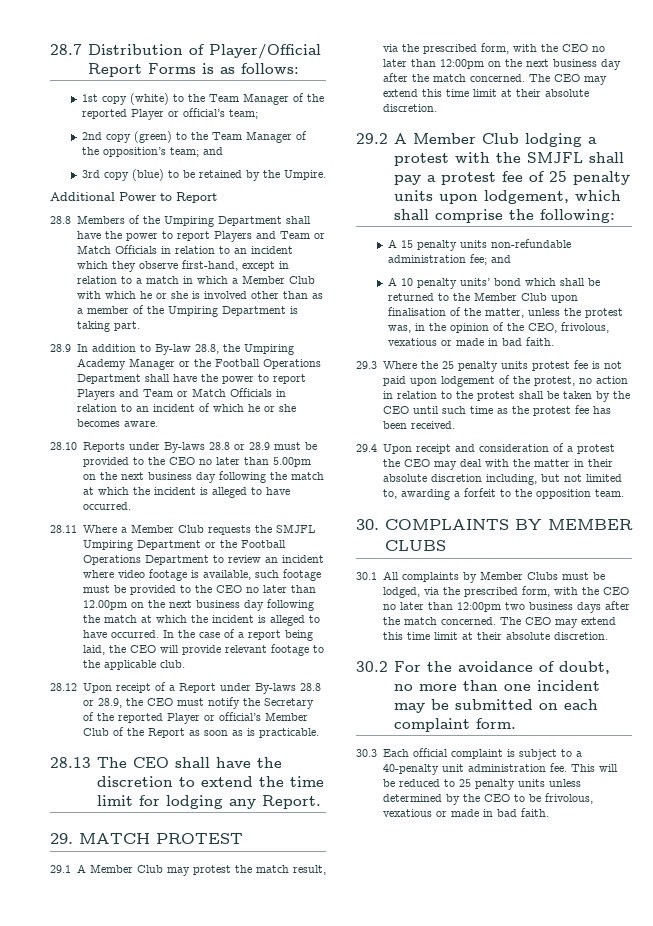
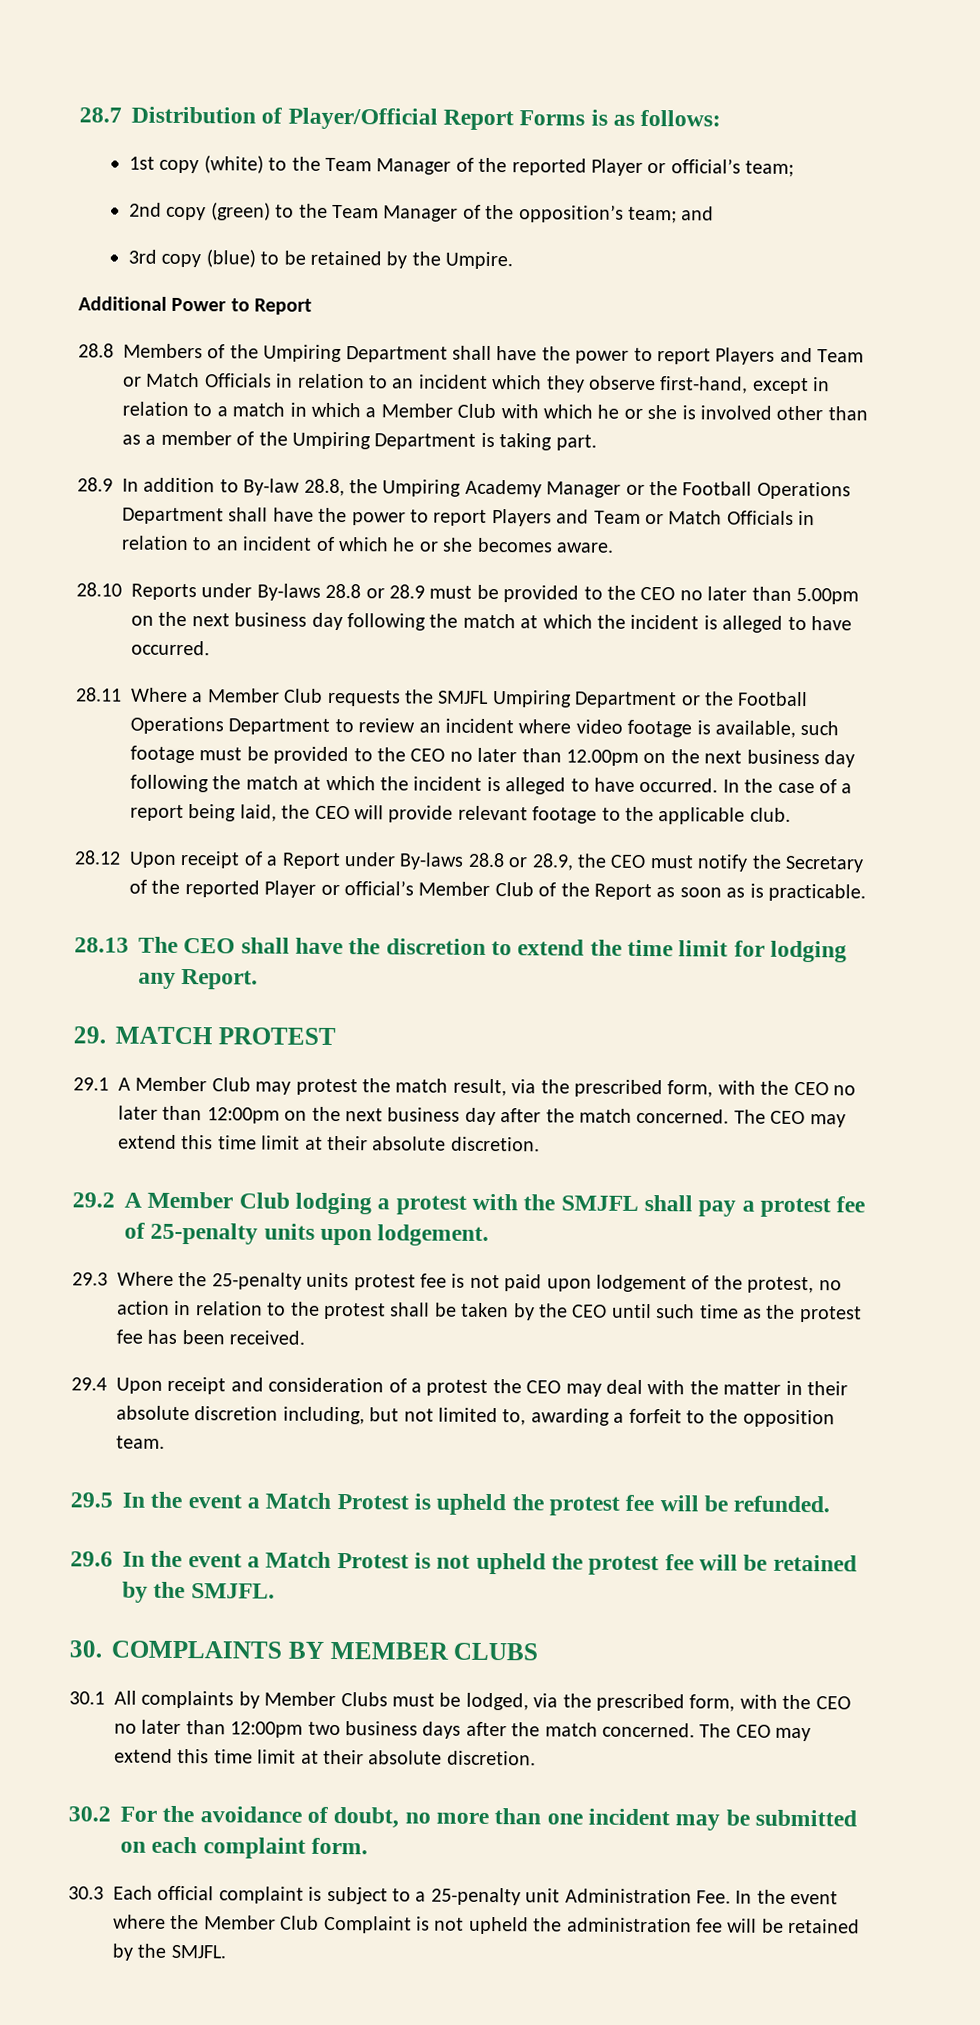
[548,171,630,185] [393,190,621,204] [393,209,615,223] [387,239,571,251] [387,254,511,265] [387,277,600,289] [387,292,578,303] [387,307,623,318] [387,322,609,333] [387,337,554,346] 25 penalty units upon lodgement, which shall comprise the following: // A 15 penalty units non-refundable administration fee; and // A 10 penalty units’ bond which shall be returned to the Member Club upon finalisation of the matter, unless the protest was, in the opinion of the CEO, frivolous, vexatious or made in bad faith. -> [150,1222,490,1247] 25-penalty units upon lodgement.
[441,361,498,372] 25 penalty -> [211,1272,302,1290] 25-penalty
(624, 493) none -> [70,1491,831,1516] [70,1550,857,1576] [122,1581,275,1603] // 29.5 In the event a Match Protest is upheld the protest fee will be refunded. // 29.6 In the event a Match Protest is not upheld the protest fee will be retained by the SMJFL.
[382,763,618,775] [382,779,581,790] [382,793,593,805] [382,808,549,817] 40-penalty unit administration fee. This will be reduced to 25 penalty units unless determined by the CEO to be frivolous, vexatious or made in bad faith. -> [430,1887,839,1906] [113,1914,861,1935] [112,1943,226,1961] 25-penalty unit Administration Fee. In the event where the Member Club Complaint is not upheld the administration fee will be retained by the SMJFL.

